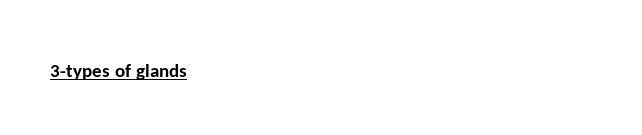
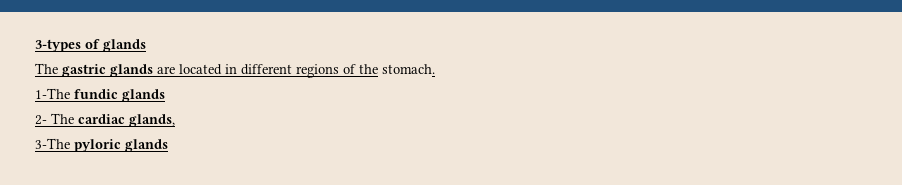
(187, 72) none -> [35,63,435,78] [35,88,165,102] [35,113,175,127] [35,138,168,152] // The gastric glands are located in different regions of the stomach. // 1-The fundic glands // 2- The cardiac glands, // 3-The pyloric glands

